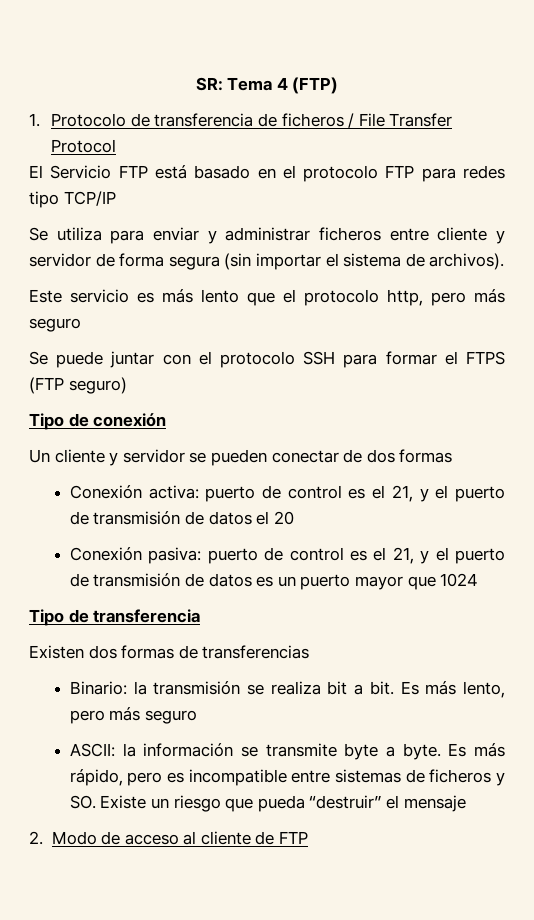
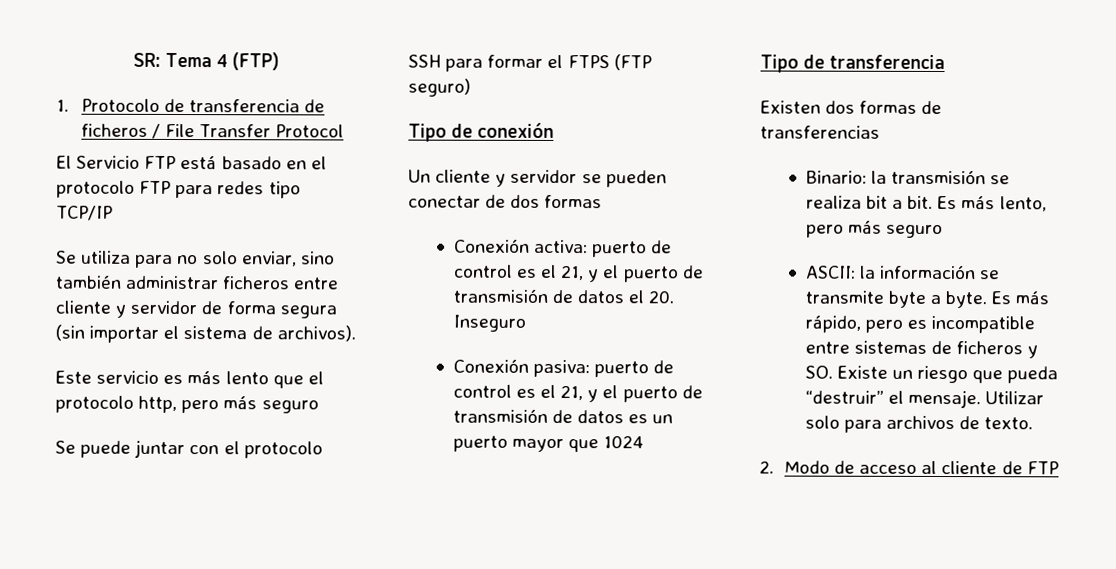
[153,227,217,244] enviar y -> [177,251,335,267] [55,275,122,289] no solo enviar, sino también
[273,511,294,525] 20 -> [648,290,675,304] [452,314,526,332] 20. Inseguro
[403,795,466,812] mensaje -> [908,389,1045,409] [804,415,1034,433] mensaje. Utilizar solo para archivos de texto.

